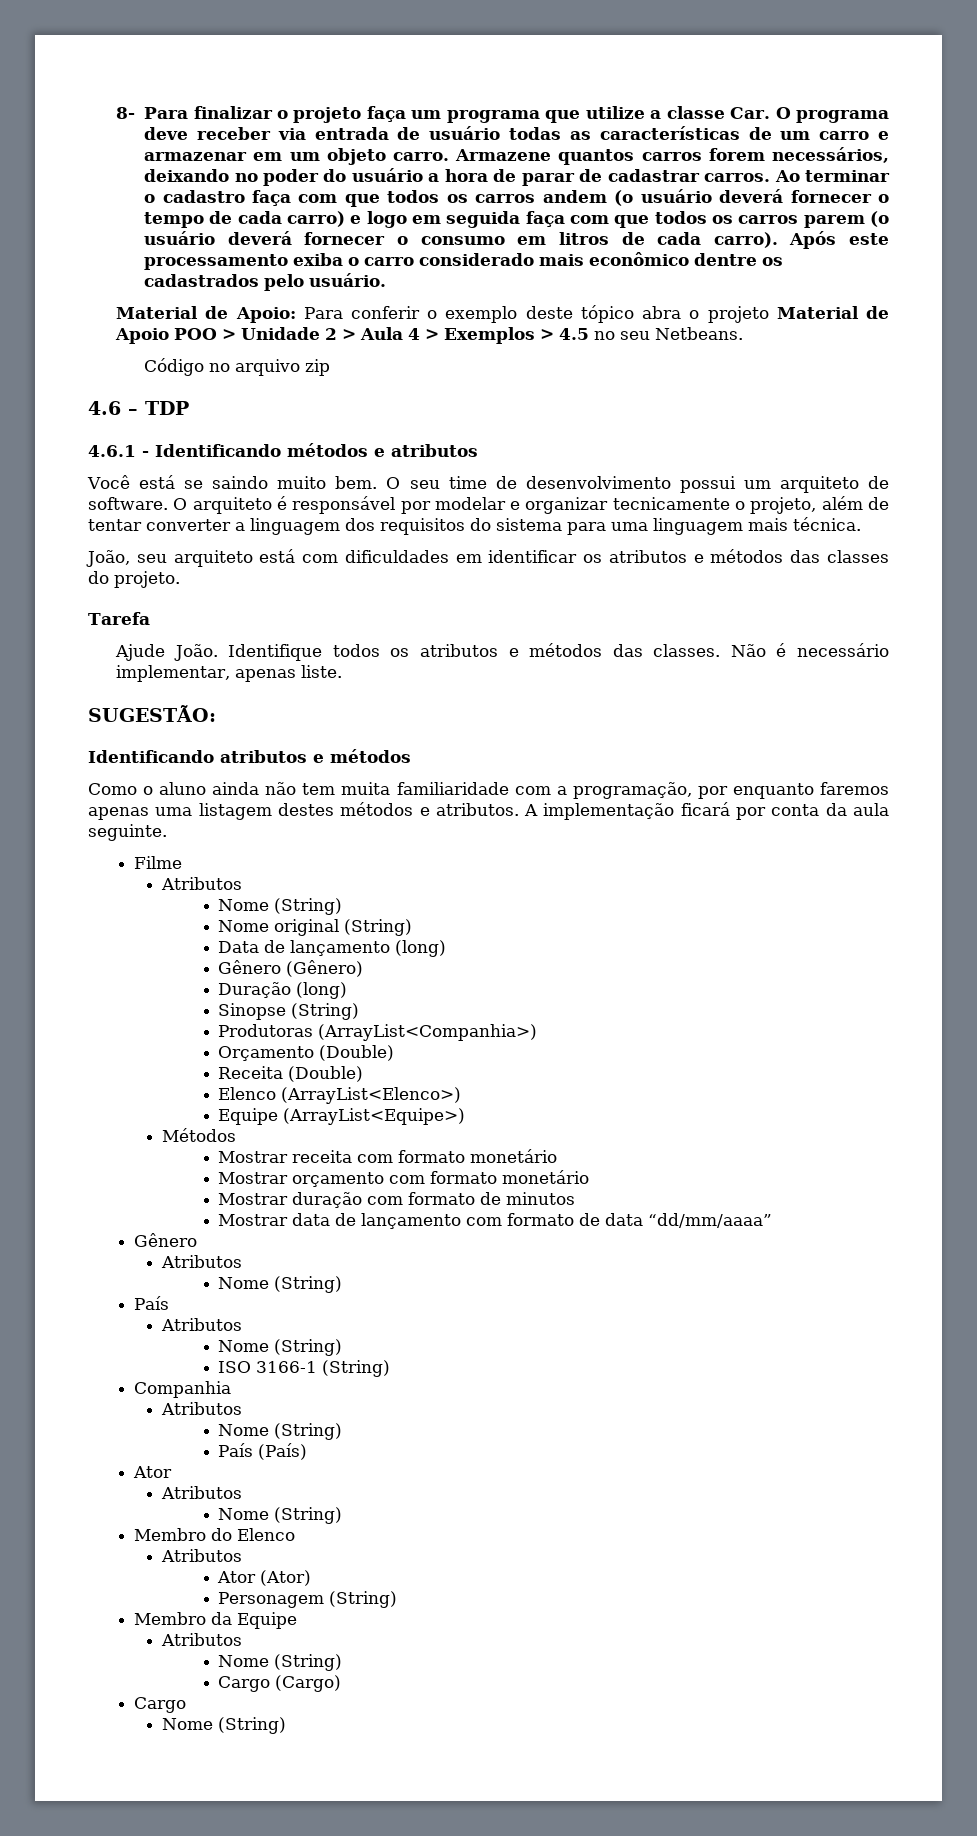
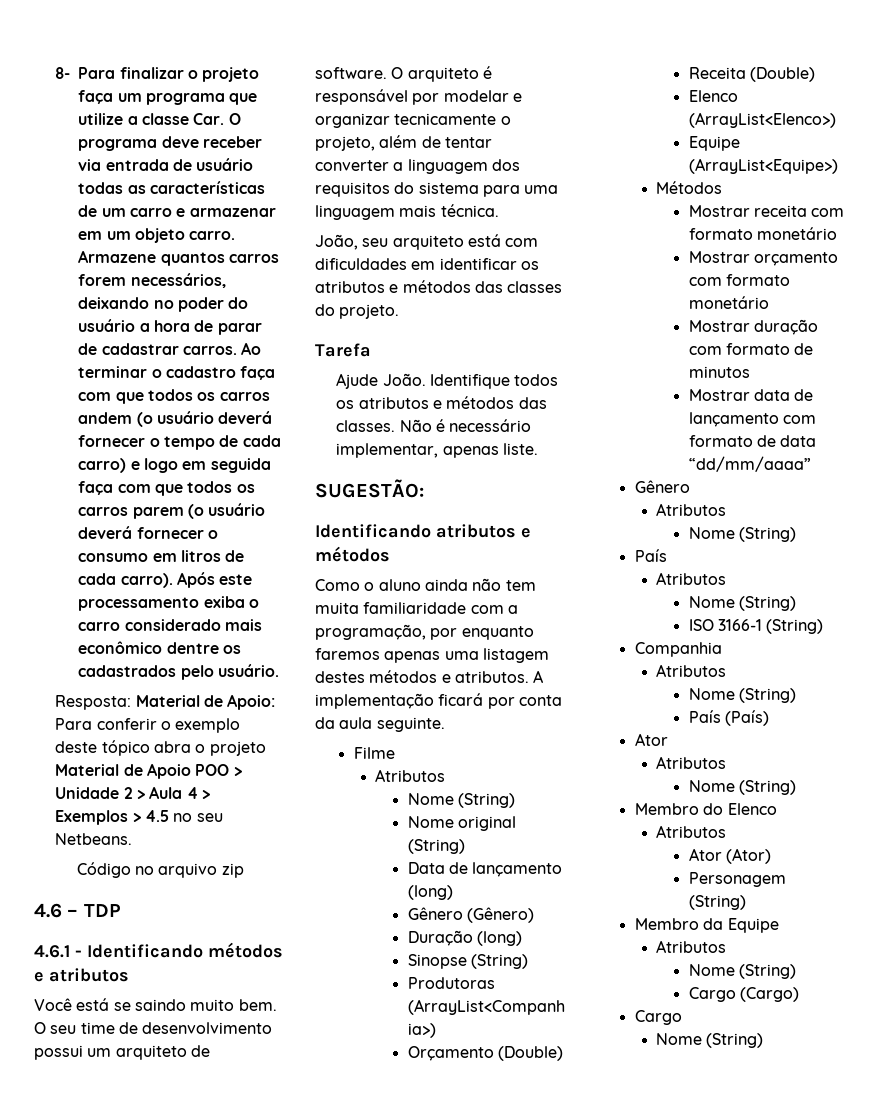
(387, 280) none -> [55,695,132,710] Resposta:

